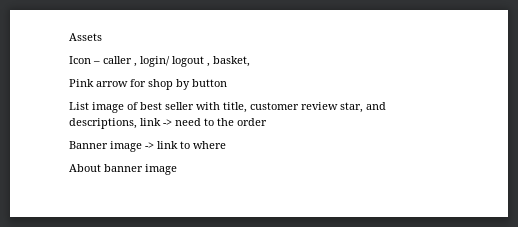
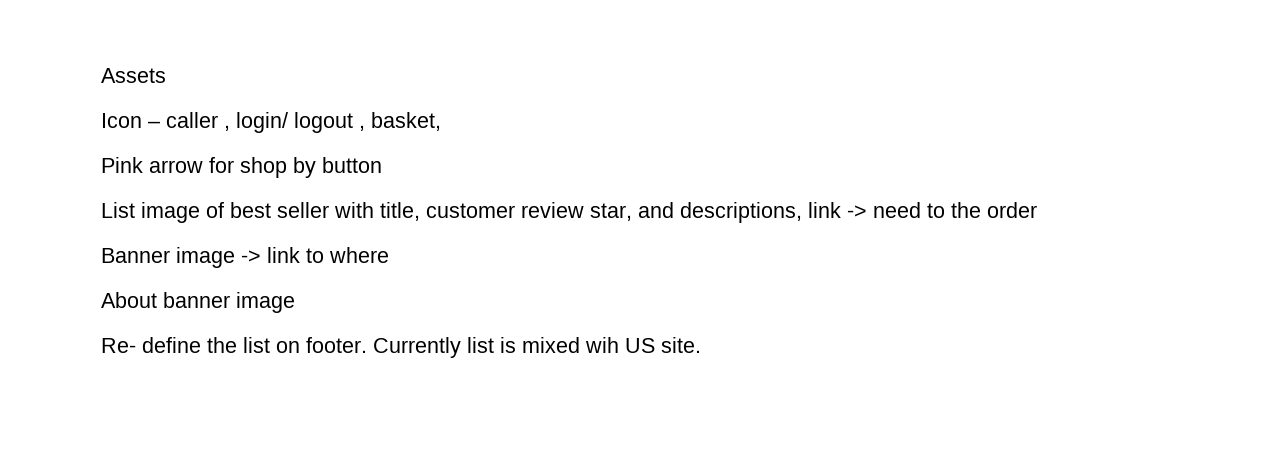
(177, 169) none -> [101,337,701,358] // Re- define the list on footer. Currently list is mixed wih US site.

